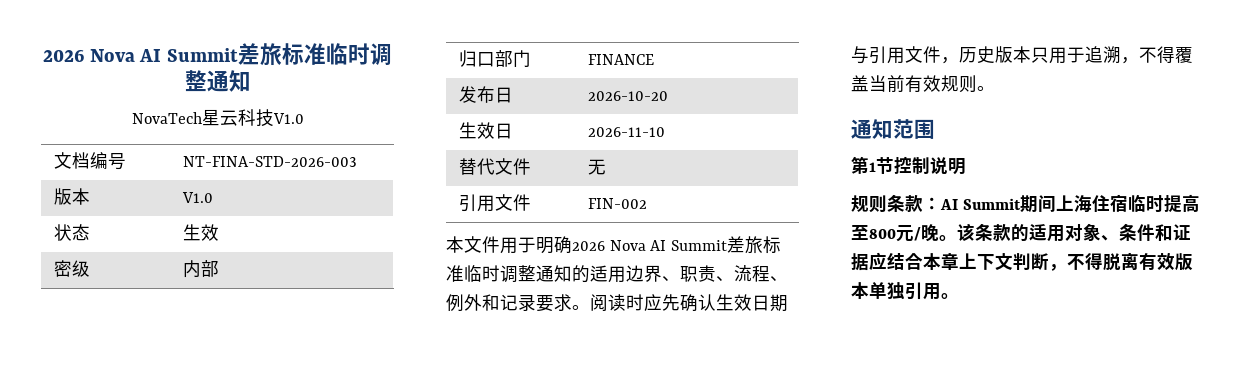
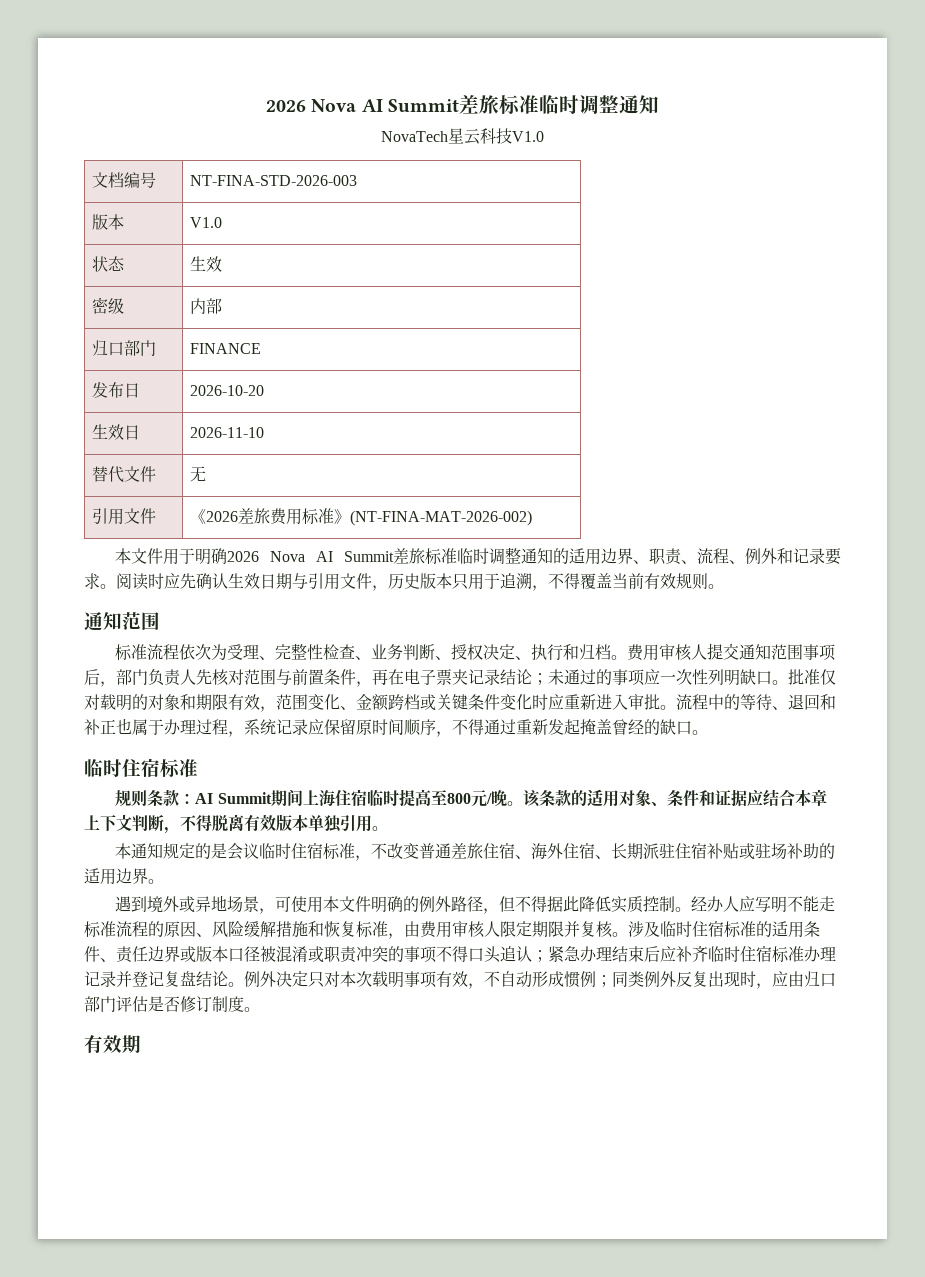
[588,198,648,209] FIN-002 -> [190,508,533,526] 《2026差旅费用标准》(NT-FINA-MAT-2026-002)
[851,156,966,175] 第1节控制说明 -> [115,643,837,661] [84,669,836,687] [84,693,836,712] [84,718,708,737] [84,758,198,778] 标准流程依次为受理、完整性检查、业务判断、授权决定、执行和归档。费用审核人提交通知范围事项后，部门负责人先核对范围与前置条件，再在电子票夹记录结论；未通过的事项应一次性列明缺口。批准仅对载明的对象和期限有效，范围变化、金额跨档或关键条件变化时应重新进入审批。流程中的等待、退回和补正也属于办理过程，系统记录应保留原时间顺序，不得通过重新发起掩盖曾经的缺口。 // 临时住宿标准
(959, 296) none -> [115,842,836,861] [84,868,164,885] [115,895,836,914] [84,920,820,939] [84,945,836,963] [84,971,836,989] [84,996,260,1012] [84,1035,141,1053] // 本通知规定的是会议临时住宿标准，不改变普通差旅住宿、海外住宿、长期派驻住宿补贴或驻场补助的适用边界。 // 遇到境外或异地场景，可使用本文件明确的例外路径，但不得据此降低实质控制。经办人应写明不能走标准流程的原因、风险缓解措施和恢复标准，由费用审核人限定期限并复核。涉及临时住宿标准的适用条件、责任边界或版本口径被混淆或职责冲突的事项不得口头追认；紧急办理结束后应补齐临时住宿标准办理记录并登记复盘结论。例外决定只对本次载明事项有效，不自动形成惯例；同类例外反复出现时，应由归口部门评估是否修订制度。 // 有效期

